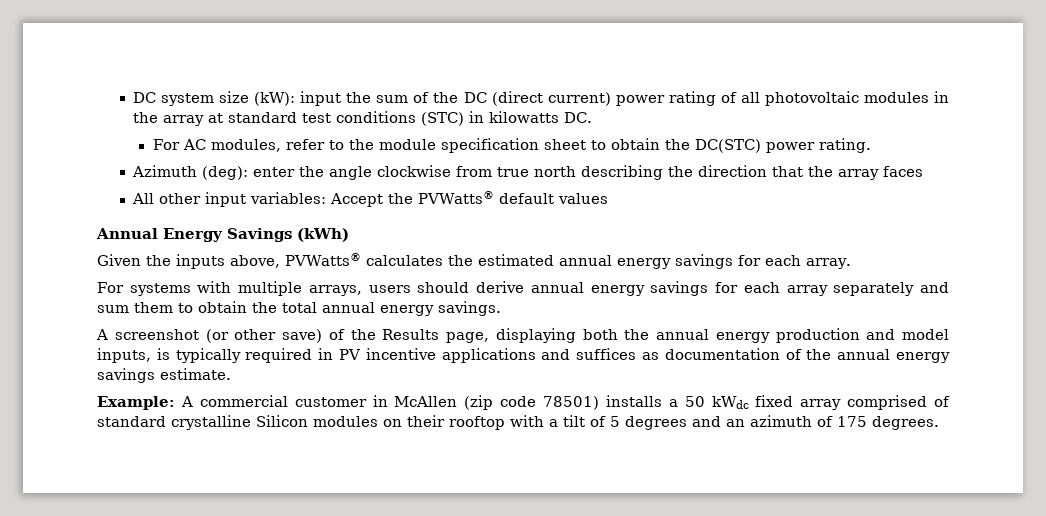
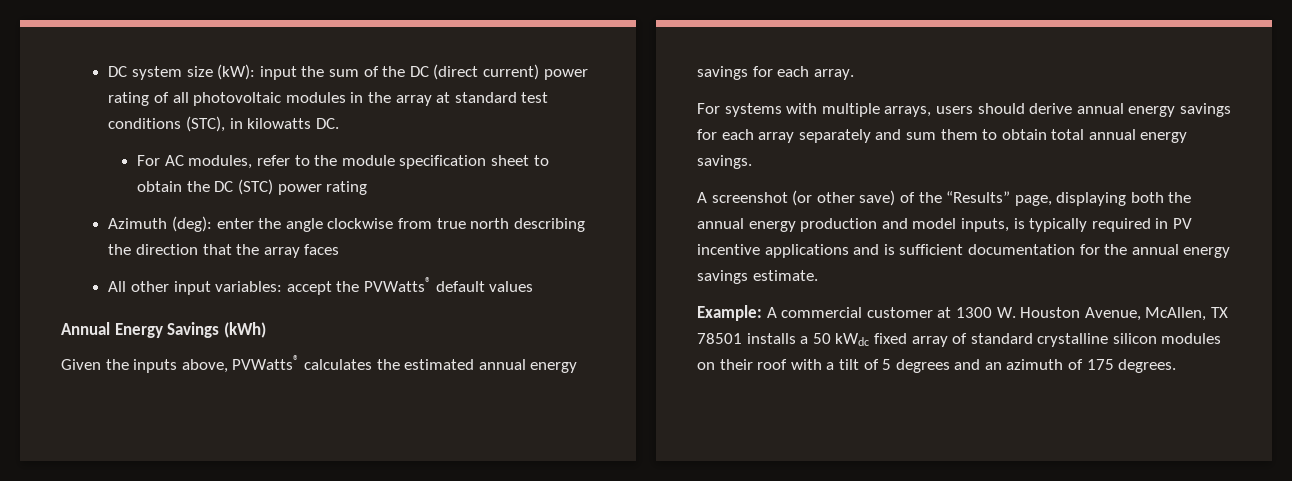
[421,112,465,126] (STC) -> [186,116,226,132] (STC),
[694,138,871,153] DC(STC) power rating. -> [214,179,368,195] DC (STC) power rating
[330,193,384,207] Accept -> [286,281,332,295] accept
[252,302,277,313] the -> (1047, 134) none
[382,329,440,340] Results -> [946,191,1011,203] “Results”
[576,348,802,360] suffices as documentation of -> [883,244,1100,255] is sufficient documentation for
[372,395,599,410] in McAllen (zip code 78501) -> [937,307,1228,321] [697,333,742,344] at 1300 W. Houston Avenue, McAllen, TX 78501
[847,395,928,410] comprised -> (948, 341) none
[256,415,308,427] Silicon -> [1112,333,1157,344] silicon
[449,416,505,430] rooftop -> [757,359,788,370] roof

